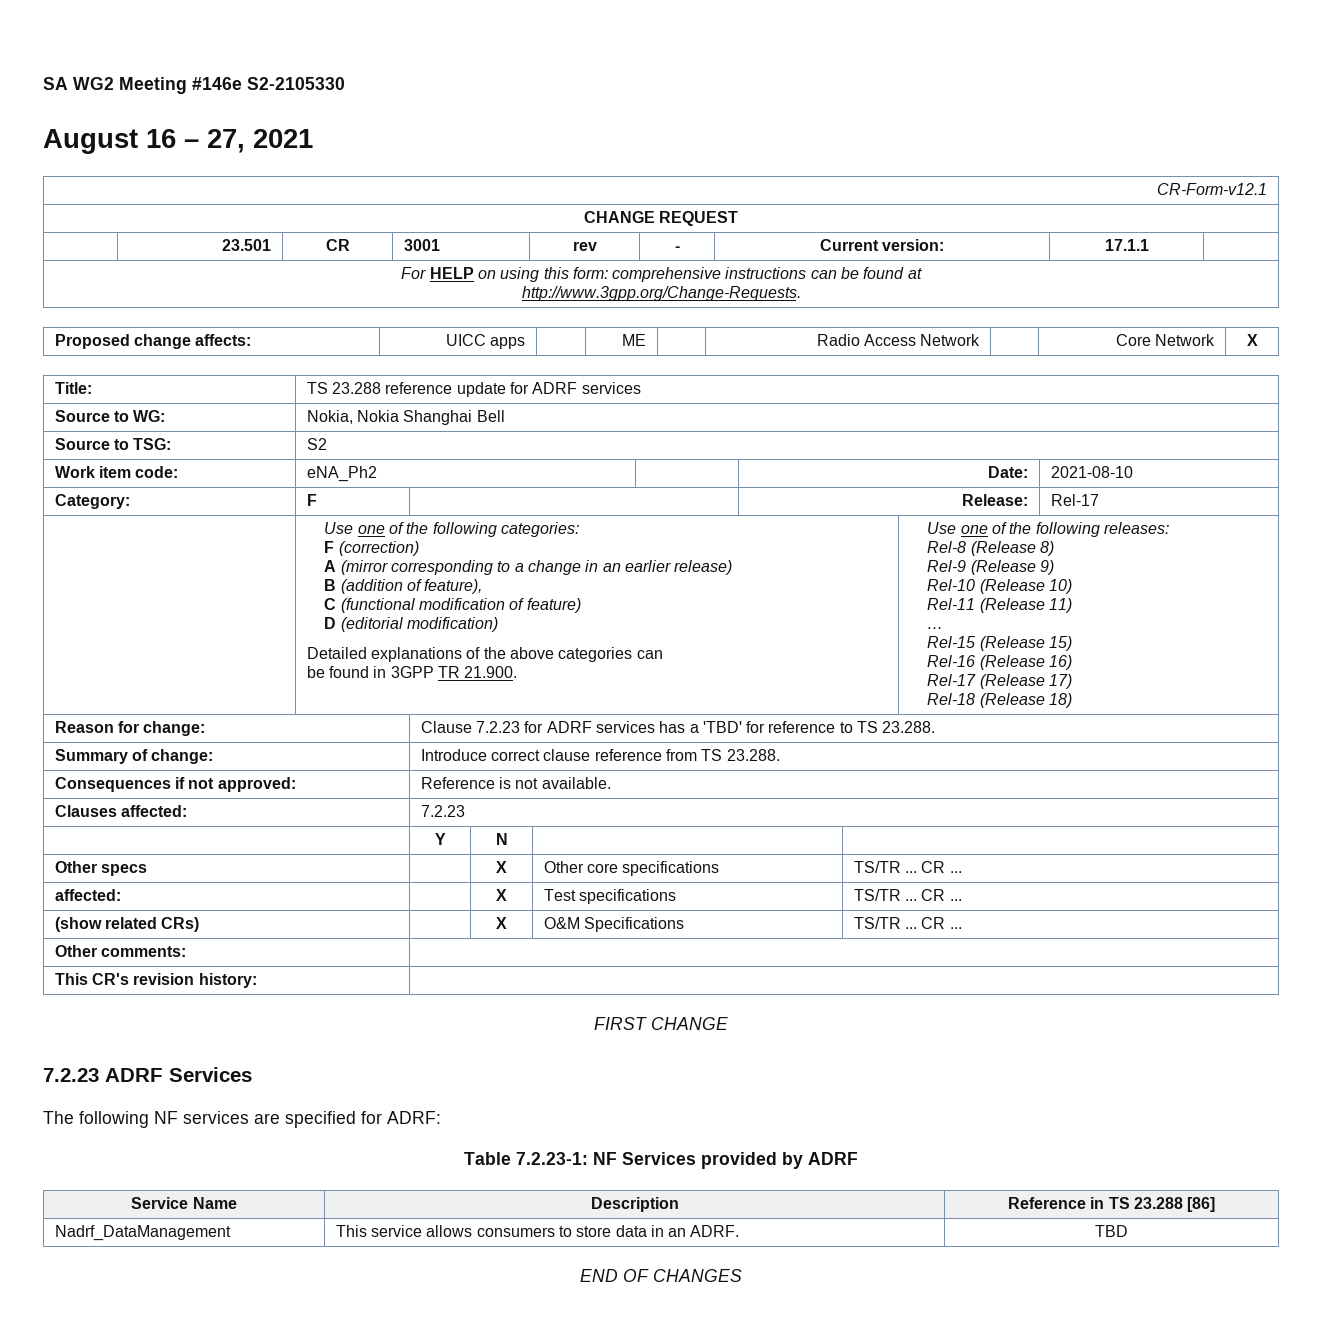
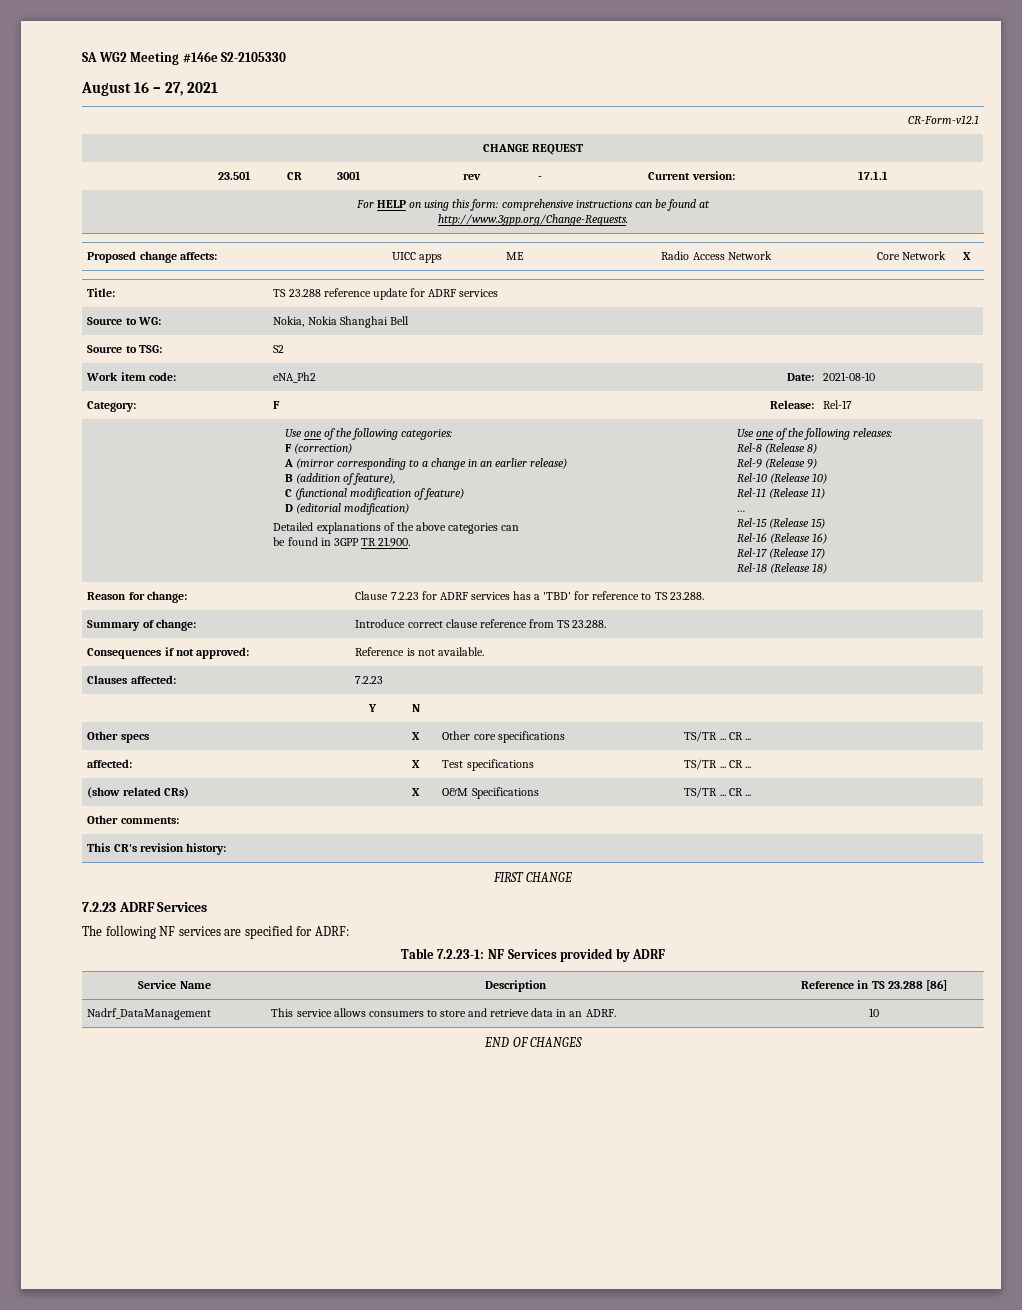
(612, 1231) none -> [468,1008,530,1017] and retrieve
[1095,1225,1128,1237] TBD -> [869,1008,879,1017] 10

